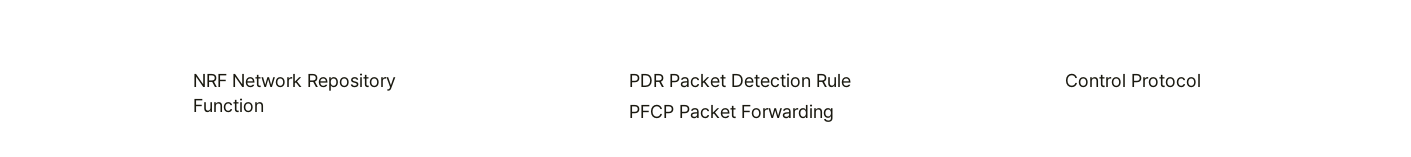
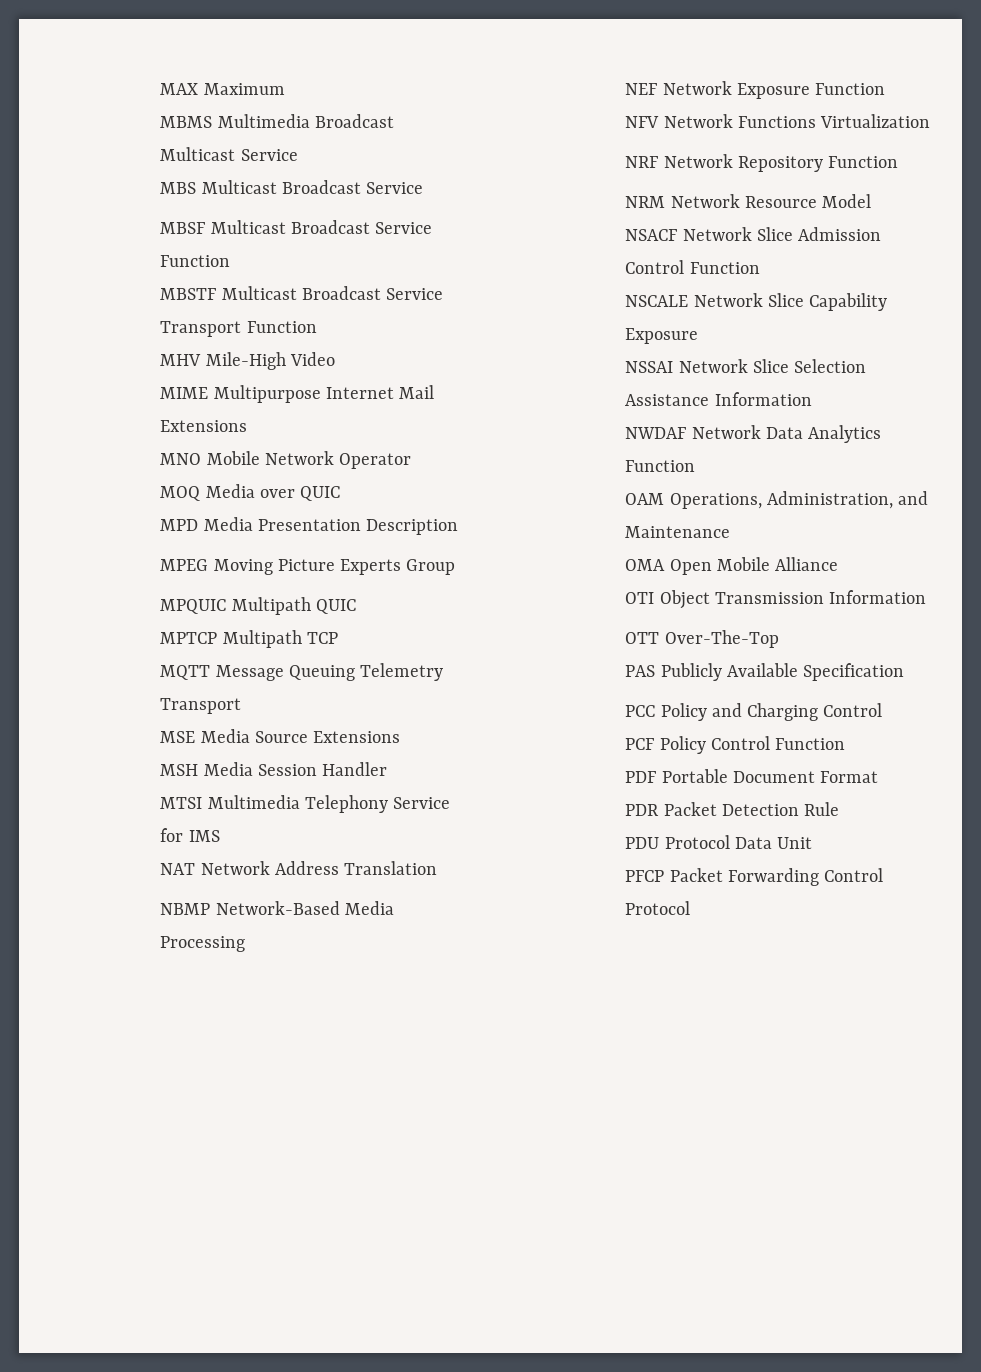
[192,73,396,91] [192,98,264,113] NRF Network Repository Function -> [160,83,285,95] [160,114,394,128] [160,147,298,161] [160,180,424,194] [160,220,433,234] [160,255,231,267] [160,286,444,300] [160,321,317,337] [160,352,335,370] [160,385,435,403] [160,420,248,432] [160,451,412,469] [160,484,341,501] [160,517,459,535] [160,559,456,575] [160,597,356,615] [160,630,338,648] [160,663,444,681] [160,698,242,714] [160,729,401,743] [160,762,388,776] [160,795,451,813] [160,828,220,842] [160,861,438,875] [160,901,394,915] [160,936,246,952] [625,81,886,99] [625,114,931,128] [625,154,899,172] [625,194,872,208] [625,227,882,241] [625,260,760,274] [625,293,888,311] [625,328,699,344] [625,359,867,373] [625,392,812,406] [625,425,882,443] [625,460,696,472] [625,491,929,509] [625,526,731,538] [625,557,839,575] [625,590,927,609] [625,630,779,648] [625,663,905,681] [625,703,883,721] [625,736,846,754] [625,769,879,783] MAX Maximum // MBMS Multimedia Broadcast Multicast Service // MBS Multicast Broadcast Service // MBSF Multicast Broadcast Service Function // MBSTF Multicast Broadcast Service Transport Function // MHV Mile-High Video // MIME Multipurpose Internet Mail Extensions // MNO Mobile Network Operator // MOQ Media over QUIC // MPD Media Presentation Description // MPEG Moving Picture Experts Group // MPQUIC Multipath QUIC // MPTCP Multipath TCP // MQTT Message Queuing Telemetry Transport // MSE Media Source Extensions // MSH Media Session Handler // MTSI Multimedia Telephony Service for IMS // NAT Network Address Translation // NBMP Network-Based Media Processing // NEF Network Exposure Function // NFV Network Functions Virtualization // NRF Network Repository Function // NRM Network Resource Model // NSACF Network Slice Admission Control Function // NSCALE Network Slice Capability Exposure // NSSAI Network Slice Selection Assistance Information // NWDAF Network Data Analytics Function // OAM Operations, Administration, and Maintenance // OMA Open Mobile Alliance // OTI Object Transmission Information // OTT Over-The-Top // PAS Publicly Available Specification // PCC Policy and Charging Control // PCF Policy Control Function // PDF Portable Document Format
(851, 80) none -> [625,835,813,849] // PDU Protocol Data Unit

